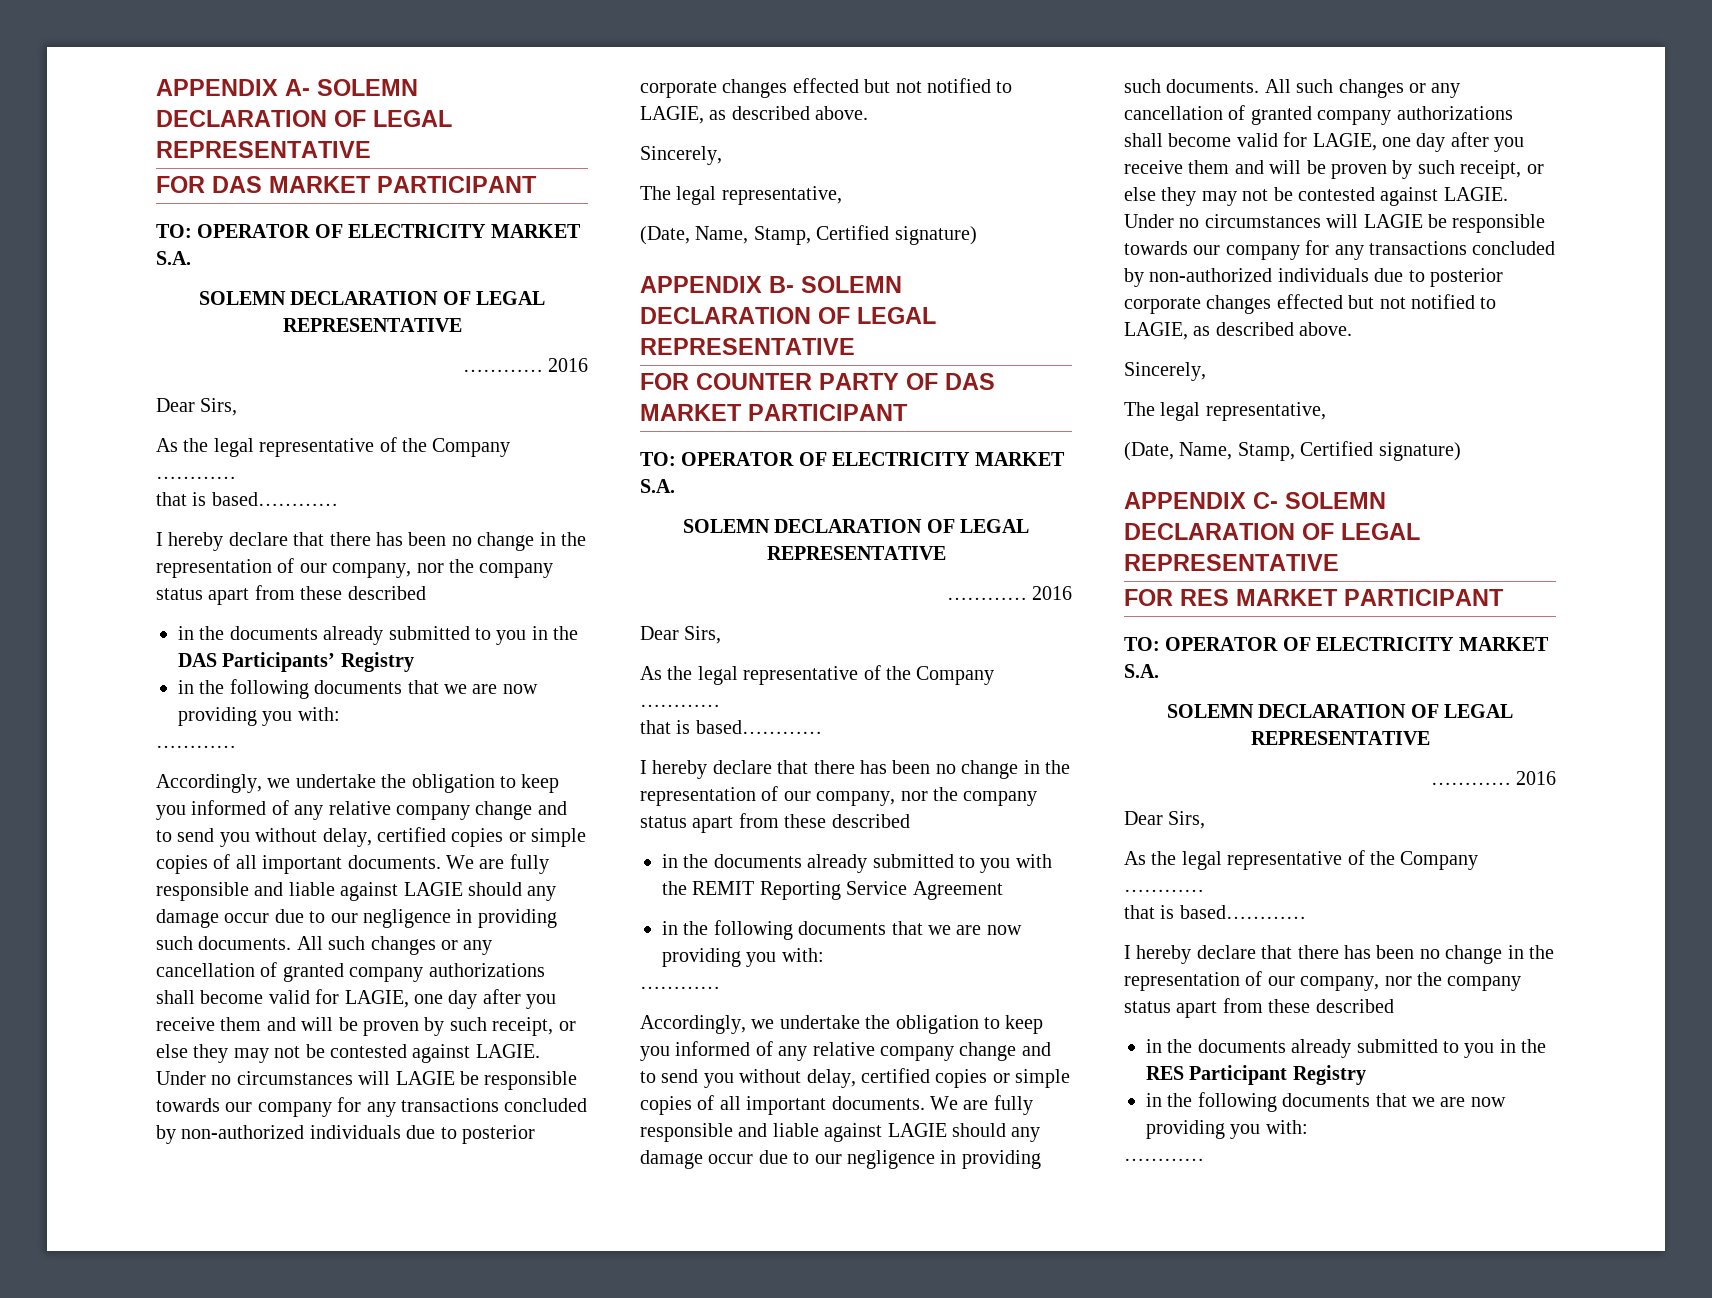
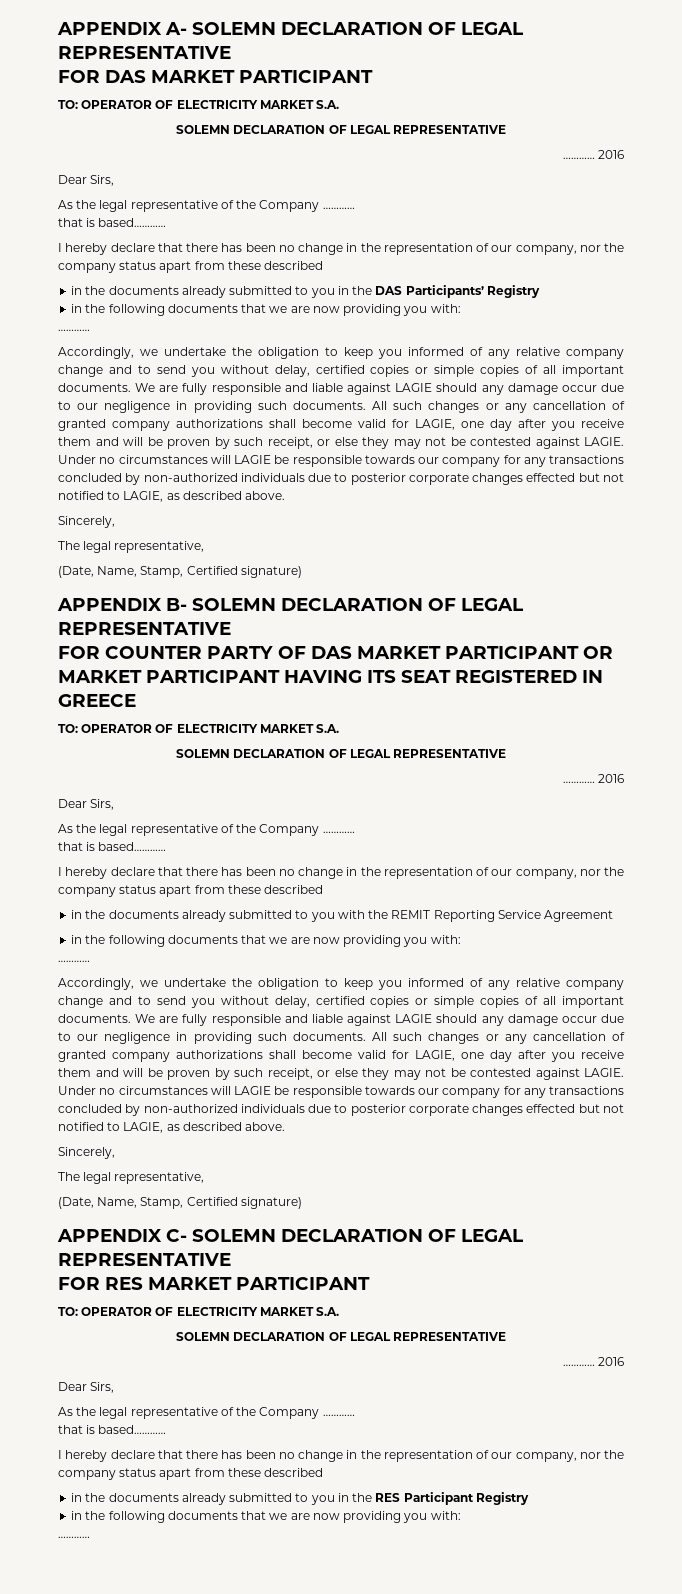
(908, 412) none -> [583,646,613,659] [58,670,603,683] [58,694,136,707] OR MARKET PARTICIPANT HAVING ITS SEAT REGISTERED IN GREECE

